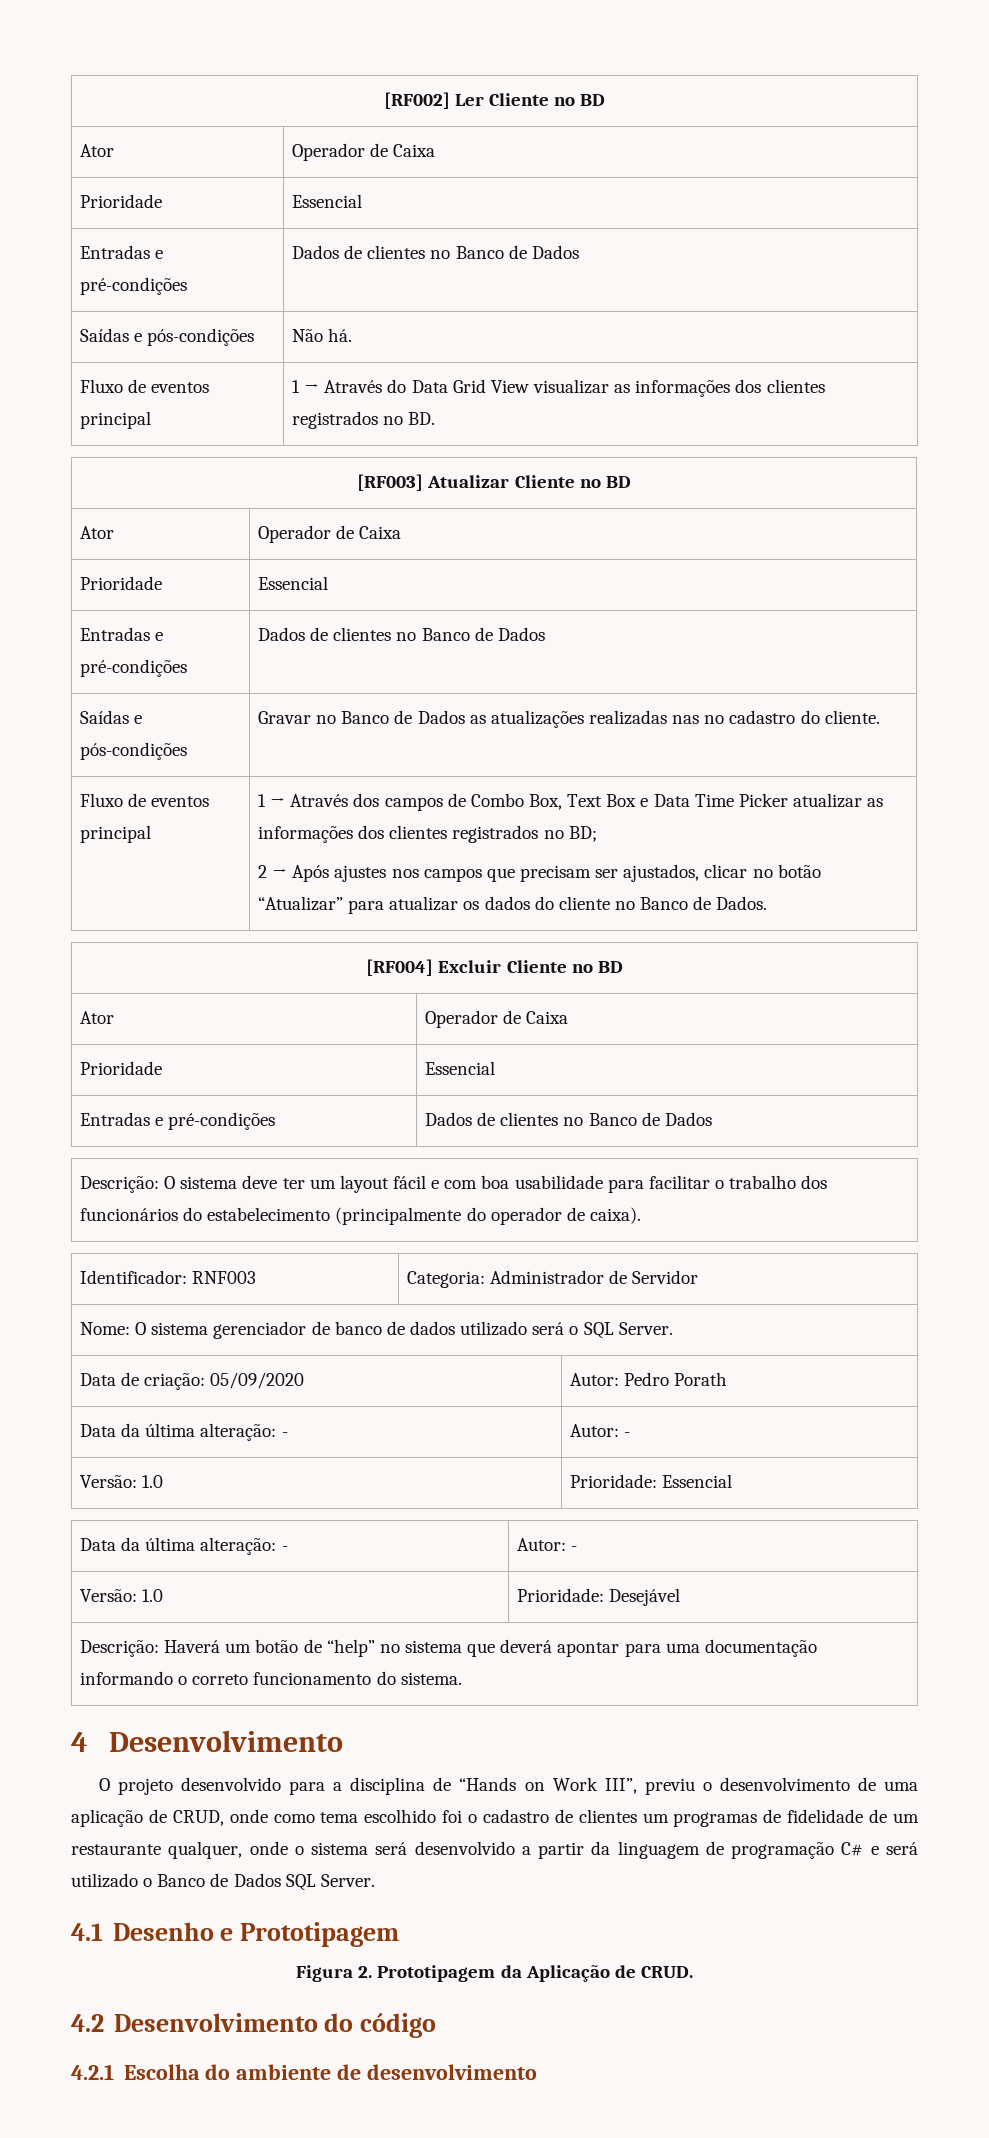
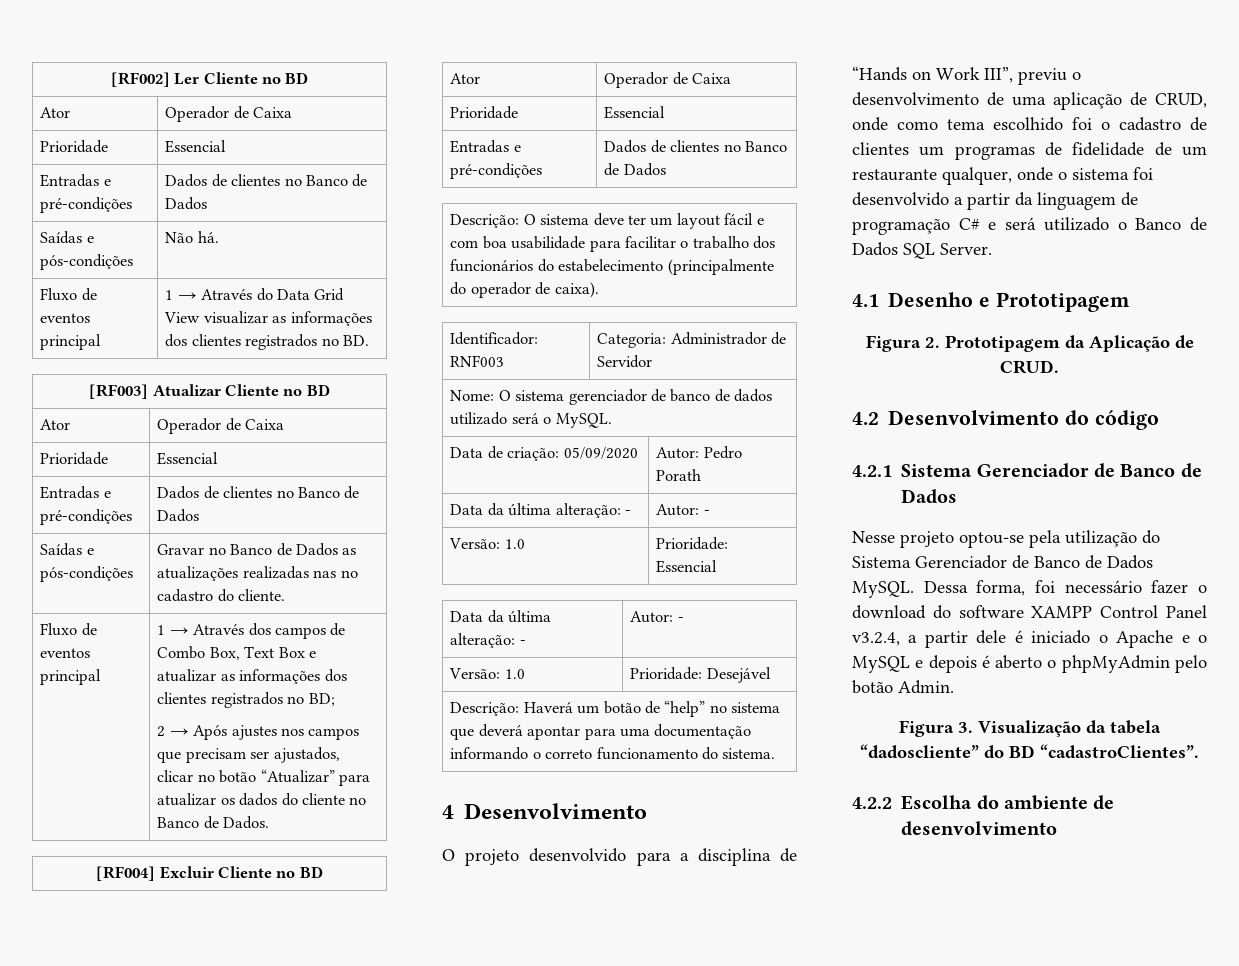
[653,793,788,807] Data Time Picker -> (316, 654) none
[583,1322,673,1339] SQL Server. -> [555,413,612,428] MySQL.
[375,1842,408,1855] será -> [1133,167,1153,180] foi
(114, 2072) none -> [901,463,1202,478] [901,489,958,504] [852,530,1160,548] [852,555,1153,569] [852,580,1207,598] [852,605,1207,619] [852,630,1207,648] [852,655,1207,673] [852,680,954,694] [899,720,1161,737] [860,744,1199,759] [852,797,892,809] Sistema Gerenciador de Banco de Dados // Nesse projeto optou-se pela utilização do Sistema Gerenciador de Banco de Dados MySQL. Dessa forma, foi necessário fazer o download do software XAMPP Control Panel v3.2.4, a partir dele é iniciado o Apache e o MySQL e depois é aberto o phpMyAdmin pelo botão Admin. // Figura 3. Visualização da tabela “dadoscliente” do BD “cadastroClientes”. // 4.2.2

